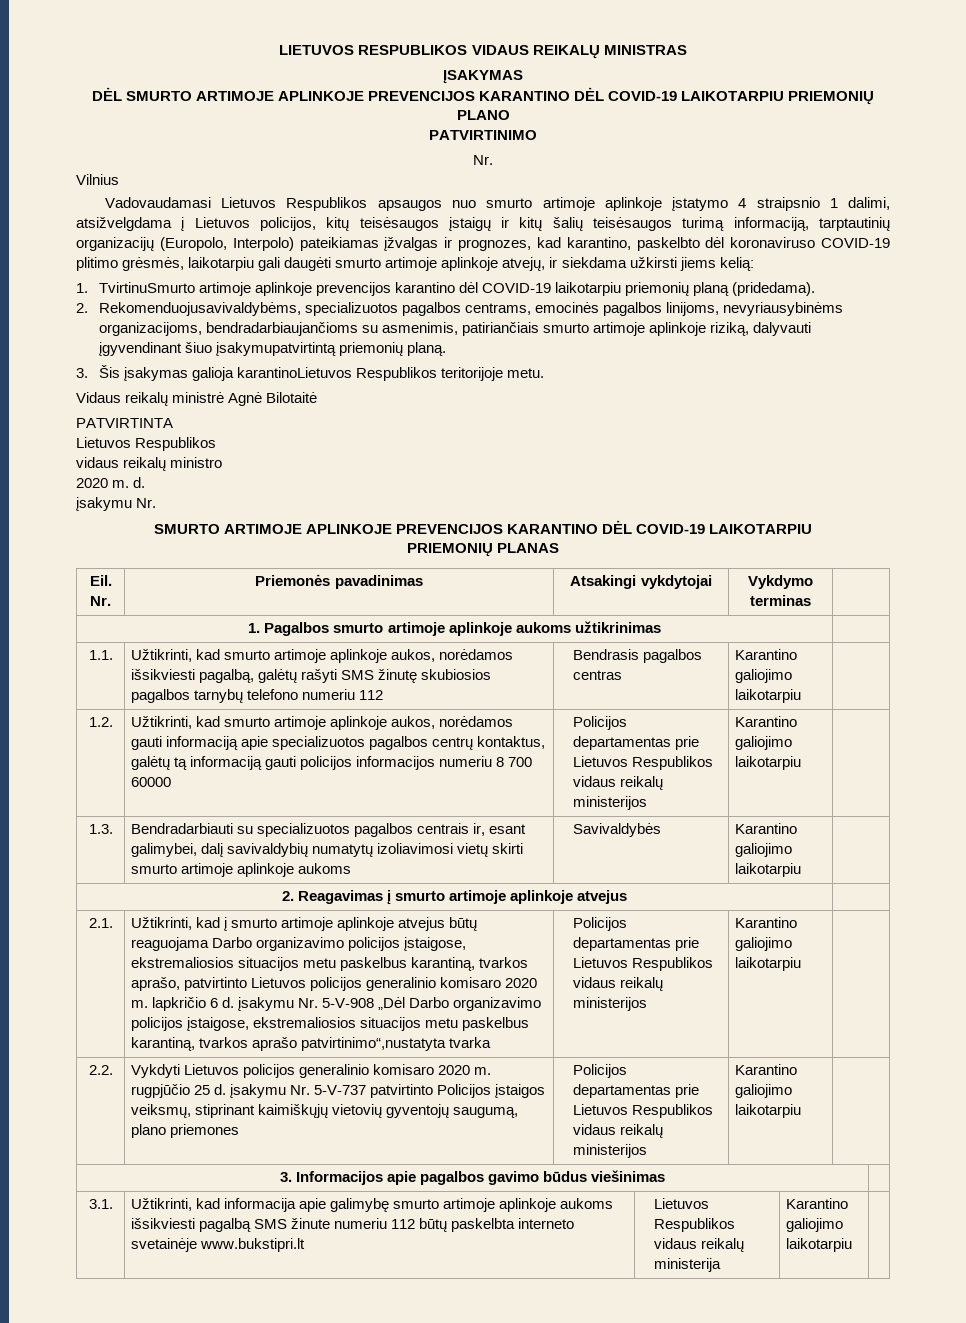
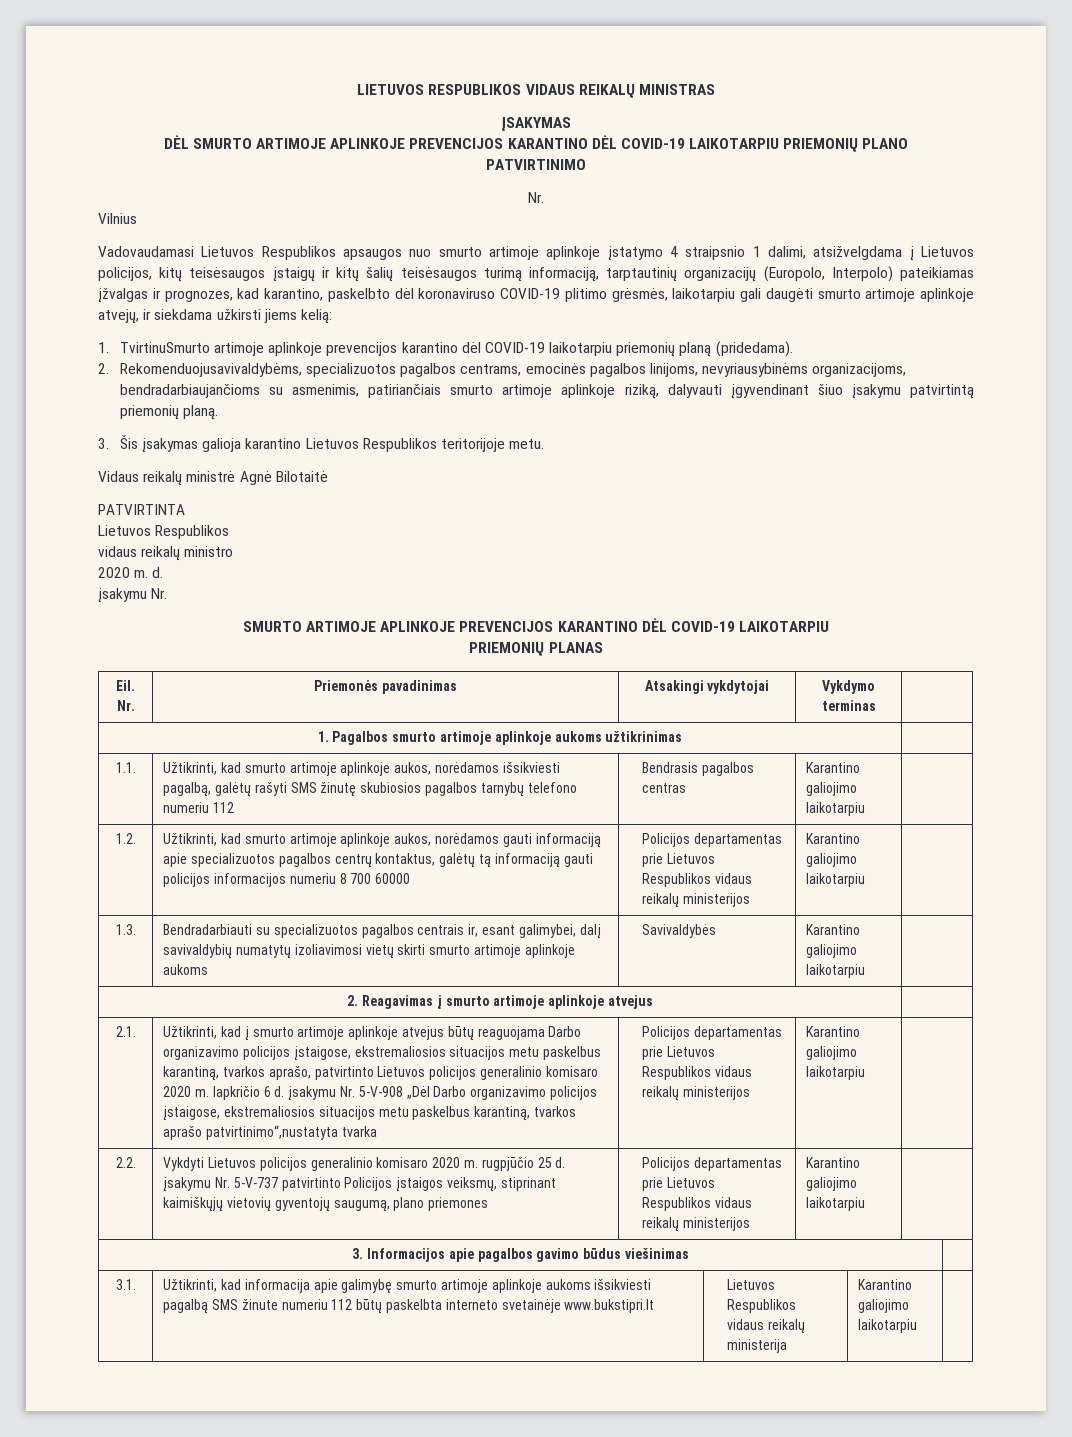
[215,342,336,356] įsakymupatvirtintą -> [851,384,974,399] įsakymu patvirtintą
[236,367,352,378] karantinoLietuvos -> [245,438,359,449] karantino Lietuvos

